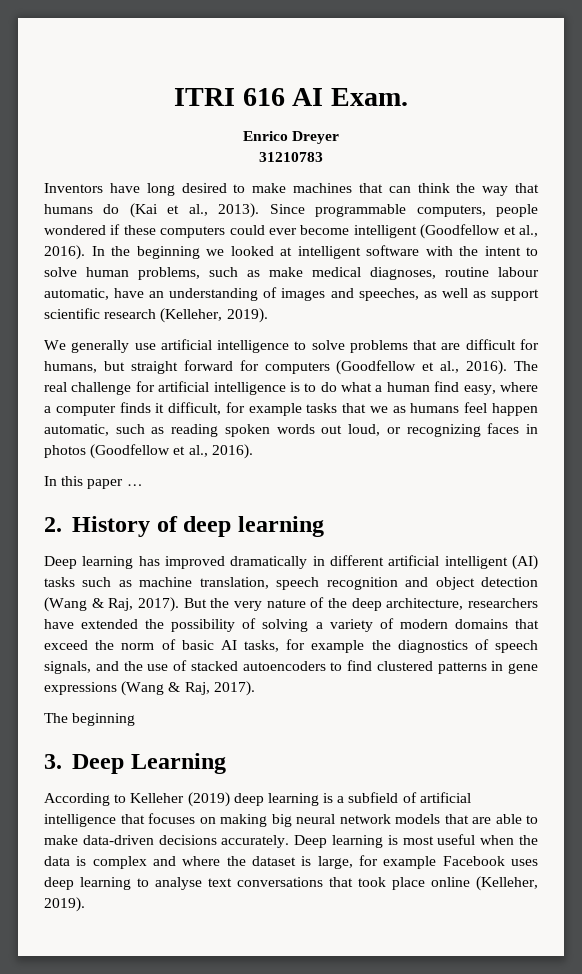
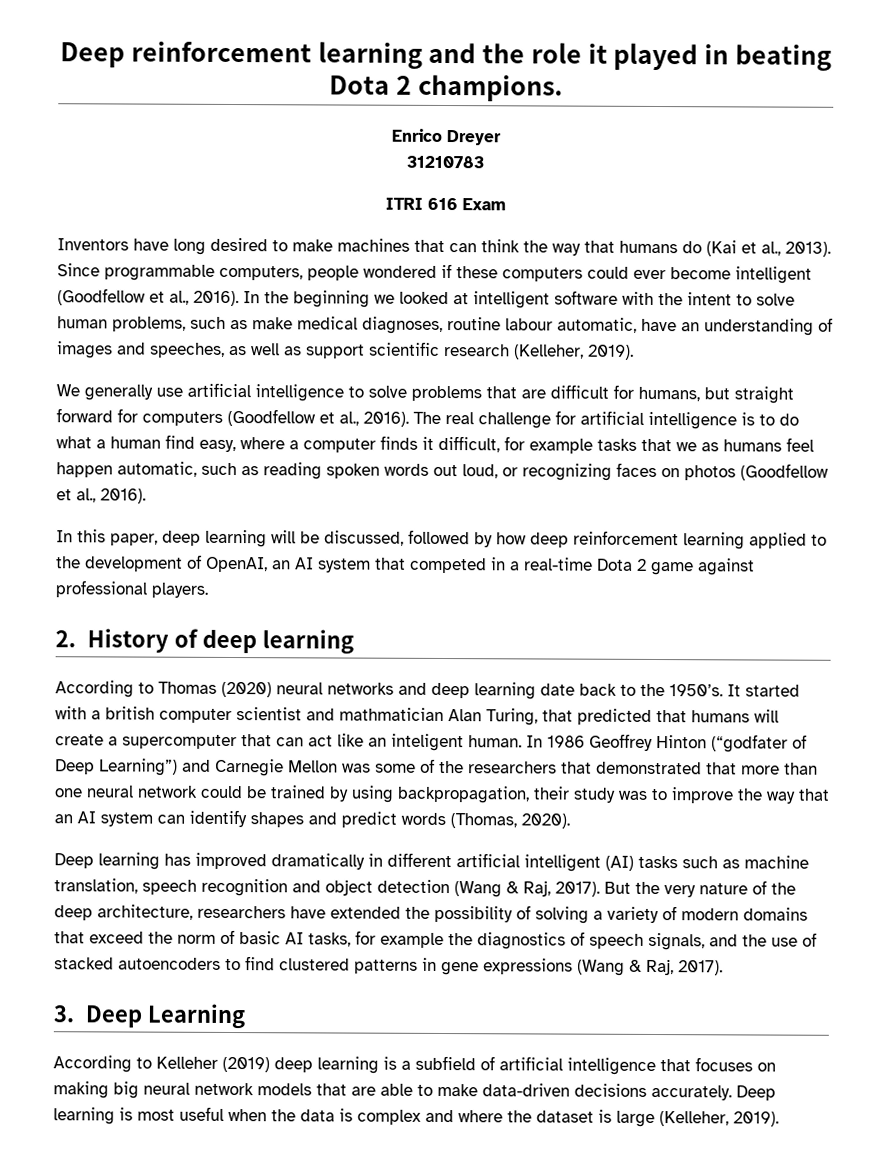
[174,88,408,106] ITRI 616 AI Exam. -> [60,41,832,71] [329,74,563,102] Deep reinforcement learning and the role it played in beating Dota 2 champions.
(323, 157) none -> [384,197,506,211] // ITRI 616 Exam
[526,424,539,434] in -> [661,468,680,478] on
[87,479,143,489] paper … -> [110,529,827,550] [56,554,755,576] [55,580,208,598] paper, deep learning will be discussed, followed by how deep reinforcement learning applied to the development of OpenAI, an AI system that competed in a real-time Dota 2 game against professional players.
(324, 526) none -> [55,680,800,700] [55,706,779,726] [55,733,807,753] [55,758,818,777] [54,785,830,804] [54,809,570,829] // According to Thomas (2020) neural networks and deep learning date back to the 1950’s. It started with a british computer scientist and mathmatician Alan Turing, that predicted that humans will create a supercomputer that can act like an inteligent human. In 1986 Geoffrey Hinton (“godfater of Deep Learning”) and Carnegie Mellon was some of the researchers that demonstrated that more than one neural network could be trained by using backpropagation, their study was to improve the way that an AI system can identify shapes and predict words (Thomas, 2020).
[44,713,136,726] // The beginning -> (723, 968) none
[317,855,538,869] [44,877,470,890] large, for example Facebook uses deep learning to analyse text conversations that took place online -> [616,1110,655,1128] large

